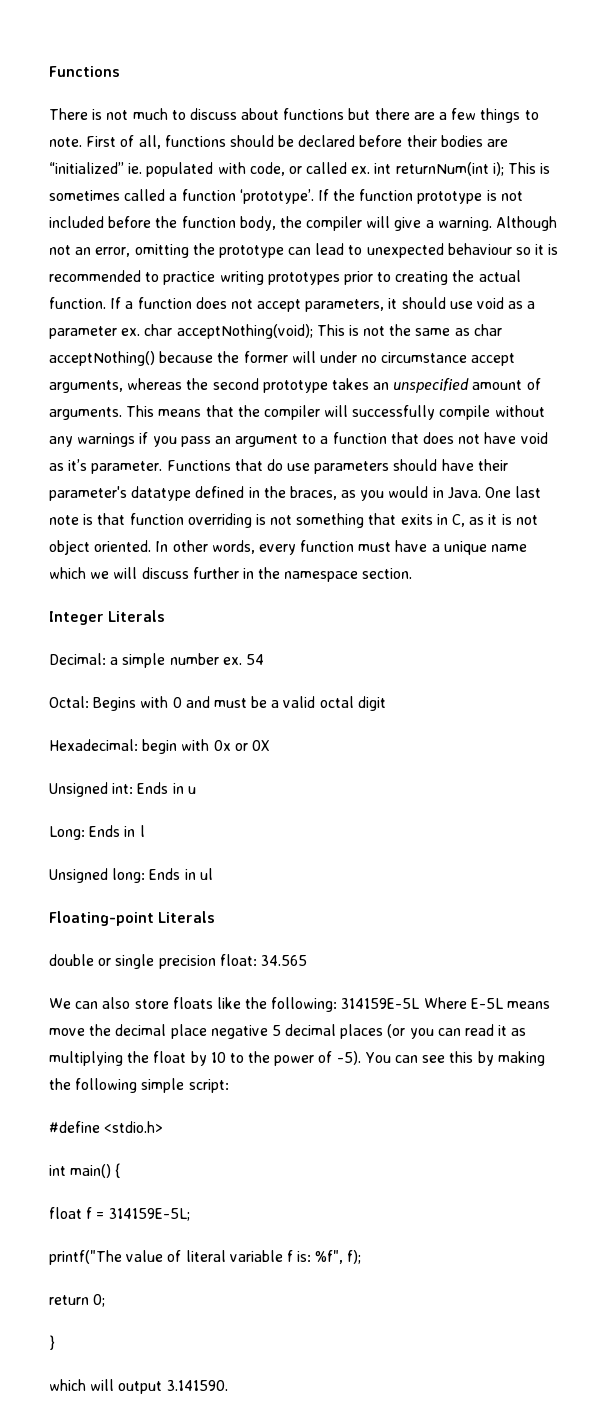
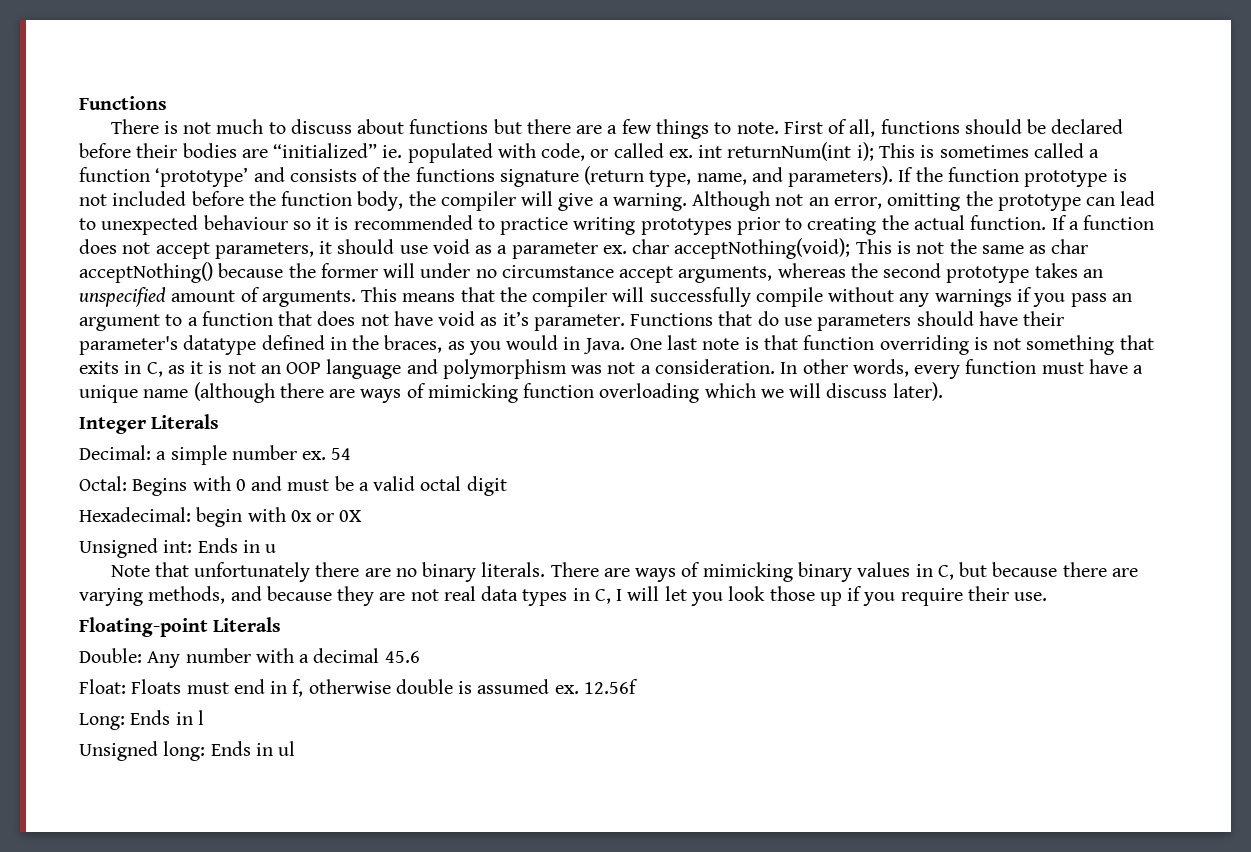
[239,189,314,204] ‘prototype’. -> [155,166,894,187] ‘prototype’ and consists of the functions signature (return type, name, and parameters).
[49,540,152,555] object oriented. -> [260,359,775,379] an OOP language and polymorphism was not a consideration.
[49,567,413,582] which we will discuss further in the namespace section. -> [193,382,943,403] (although there are ways of mimicking function overloading which we will discuss later).
(196, 790) none -> [110,562,1138,582] [79,586,1048,606] [79,617,282,637] [79,648,420,668] [79,679,638,697] // Note that unfortunately there are no binary literals. There are ways of mimicking binary values in C, but because there are varying methods, and because they are not real data types in C, I will let you look those up if you require their use. // Floating-point Literals // Double: Any number with a decimal 45.6 // Float: Floats must end in f, otherwise double is assumed ex. 12.56f
[49,911,216,926] [49,954,307,969] [49,997,551,1012] [49,1024,527,1039] [49,1051,545,1066] [49,1078,229,1093] [49,1121,164,1133] [49,1163,122,1178] [49,1207,190,1221] [49,1250,362,1265] [49,1294,106,1307] [49,1335,55,1350] [49,1379,228,1394] // Floating-point Literals // double or single precision float: 34.565 // We can also store floats like the following: 314159E-5L Where E-5L means move the decimal place negative 5 decimal places (or you can read it as multiplying the float by 10 to the power of -5). You can see this by making the following simple script: // #define <stdio.h> // int main() { // float f = 314159E-5L; // printf("The value of literal variable f is: %f", f); // return 0; // } // which will output 3.141590. -> (296, 748) none

